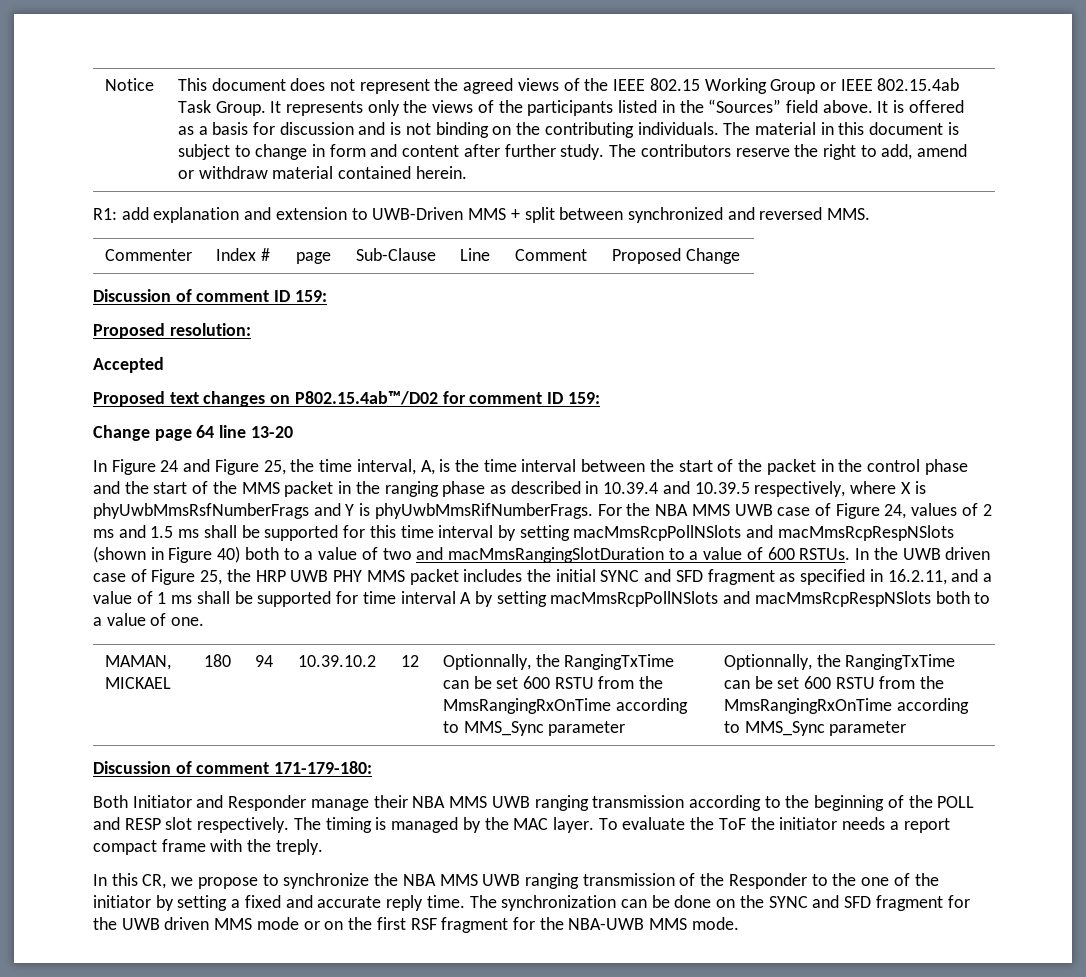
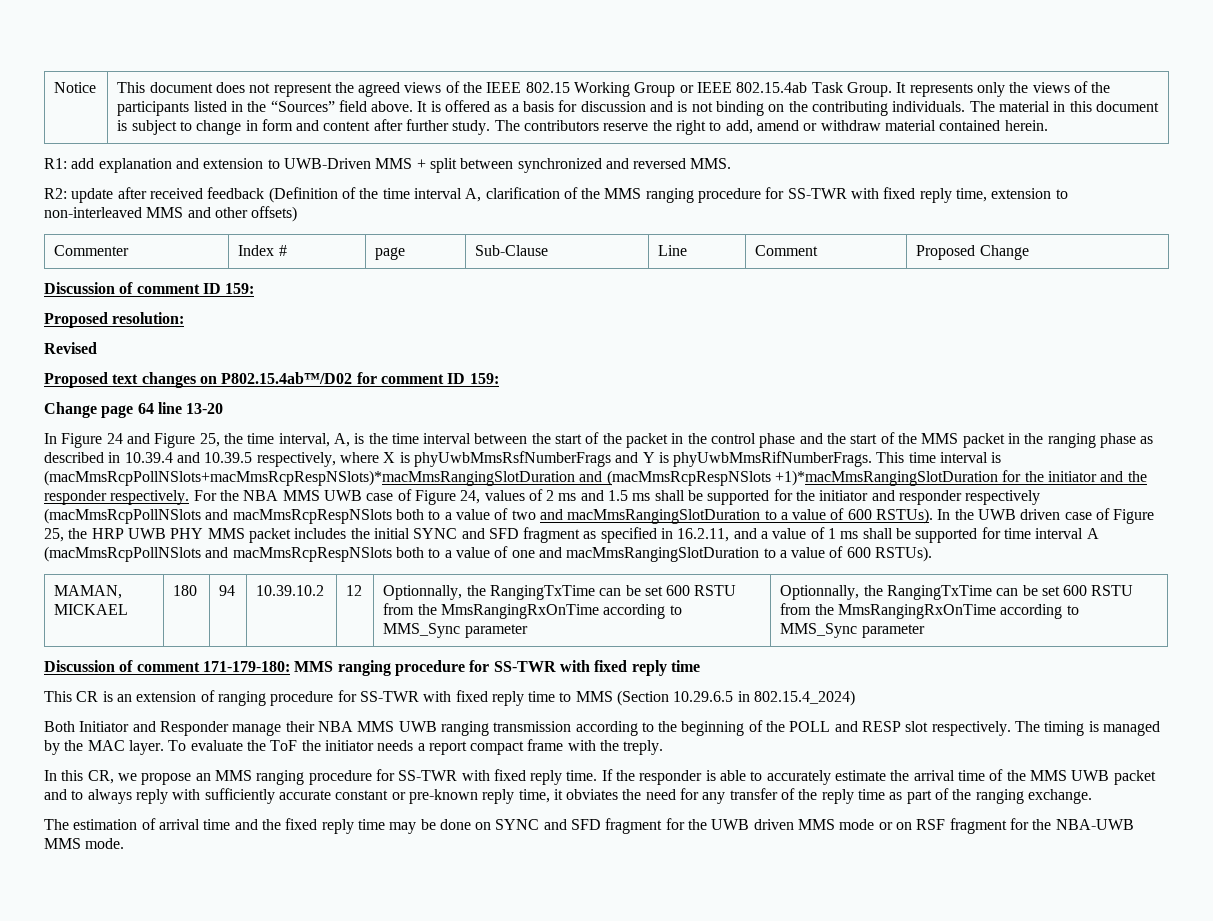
(871, 214) none -> [44,187,1068,203] [44,206,298,222] // R2: update after received feedback (Definition of the time interval A, clarification of the MMS ranging procedure for SS-TWR with fixed reply time, extension to non-interleaved MMS and other offsets)
[93,357,164,373] Accepted -> [44,342,97,354] Revised
(593, 511) none -> [876,452,1002,463] [44,470,1147,486] [44,490,190,505] This time interval is (macMmsRcpPollNSlots+macMmsRcpRespNSlots)*macMmsRangingSlotDuration and (macMmsRcpRespNSlots +1)*macMmsRangingSlotDuration for the initiator and the responder respectively.
[369,525,954,541] [93,546,241,563] this time interval by setting macMmsRcpPollNSlots and macMmsRcpRespNSlots (shown in Figure 40) -> [796,490,1041,505] [44,508,392,524] the initiator and responder respectively (macMmsRcpPollNSlots and macMmsRcpRespNSlots
[799,548,851,560] RSTUs. -> [876,508,934,524] RSTUs).
[474,591,991,607] [93,613,205,626] by setting macMmsRcpPollNSlots and macMmsRcpRespNSlots both to a value of one. -> [44,546,933,562] (macMmsRcpPollNSlots and macMmsRcpRespNSlots both to a value of one and macMmsRangingSlotDuration to a value of 600 RSTUs).
(373, 767) none -> [294,660,700,676] [44,690,856,706] MMS ranging procedure for SS-TWR with fixed reply time // This CR is an extension of ranging procedure for SS-TWR with fixed reply time to MMS (Section 10.29.6.5 in 802.15.4_2024)
[262,873,939,889] [93,895,647,911] to synchronize the NBA MMS UWB ranging transmission of the Responder to the one of the initiator by setting a fixed and accurate reply time. The synchronization can -> [195,769,1156,785] [44,788,1092,804] [44,818,417,834] an MMS ranging procedure for SS-TWR with fixed reply time. If the responder is able to accurately estimate the arrival time of the MMS UWB packet and to always reply with sufficiently accurate constant or pre-known reply time, it obviates the need for any transfer of the reply time as part of the ranging exchange. // The estimation of arrival time and the fixed reply time may
[739,895,764,908] the -> (492, 826) none
[348,917,406,930] the first -> (913, 826) none

